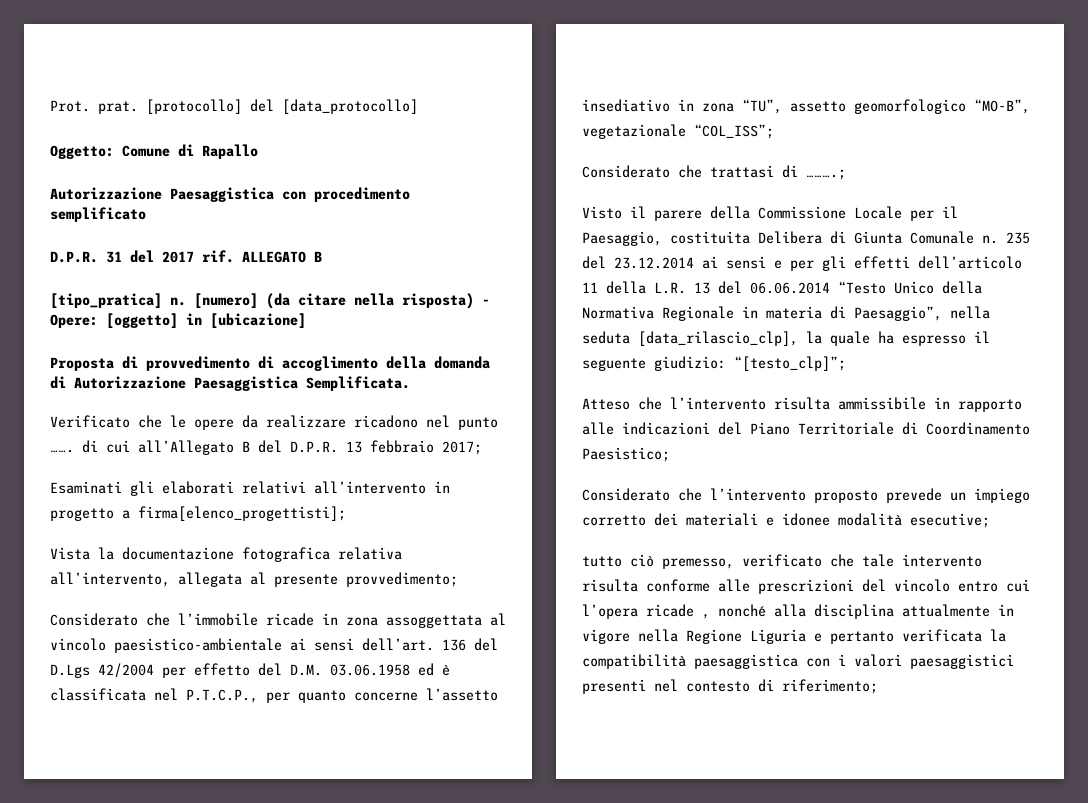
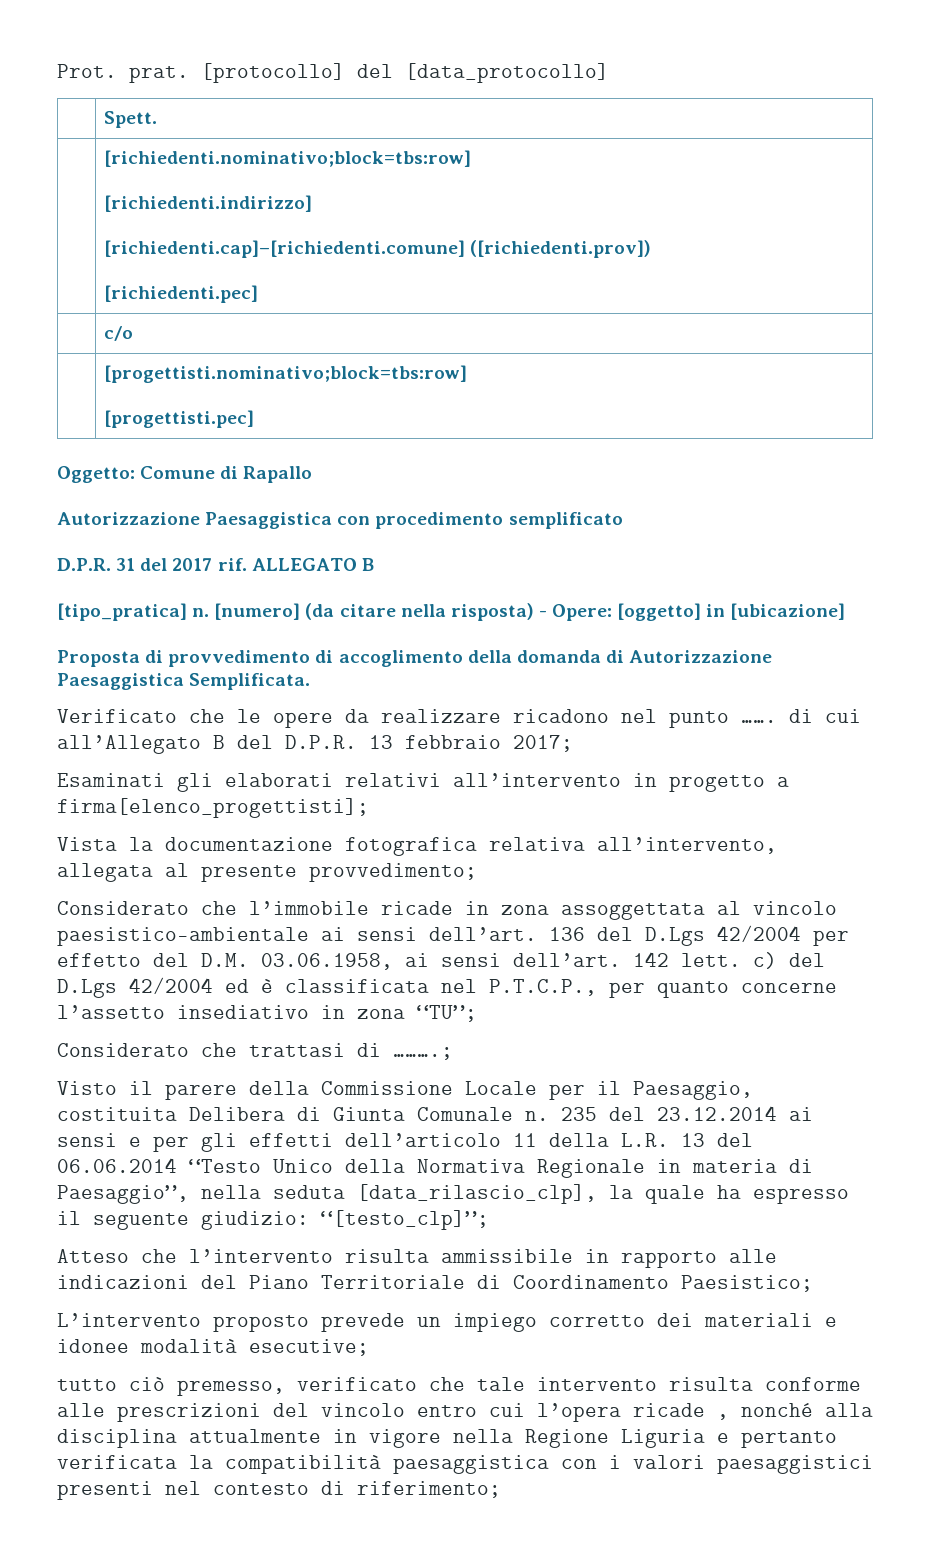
(418, 106) none -> [103,111,157,128] [103,150,471,167] [103,195,312,212] [103,240,651,258] [103,285,258,303] [103,326,133,341] [103,365,467,383] [103,410,254,428] // | Spett. // | [richiedenti.nominativo;block=tbs:row] // [richiedenti.indirizzo] // [richiedenti.cap]–[richiedenti.comune] ([richiedenti.prov]) // [richiedenti.pec] // | c/o // | [progettisti.nominativo;block=tbs:row] // [progettisti.pec]
[330,664,410,676] 03.06.1958 -> [261,952,825,970] [57,977,213,998] 03.06.1958, ai sensi dell’art. 142 lett. c) del D.Lgs 42/2004
[742,99,1030,114] [582,124,774,139] “TU”, assetto geomorfologico “MO-B”, vegetazionale “COL_ISS”; -> [417,1005,477,1022] “TU”;
[582,488,806,501] Considerato che l’intervento -> [57,1313,201,1327] L’intervento

